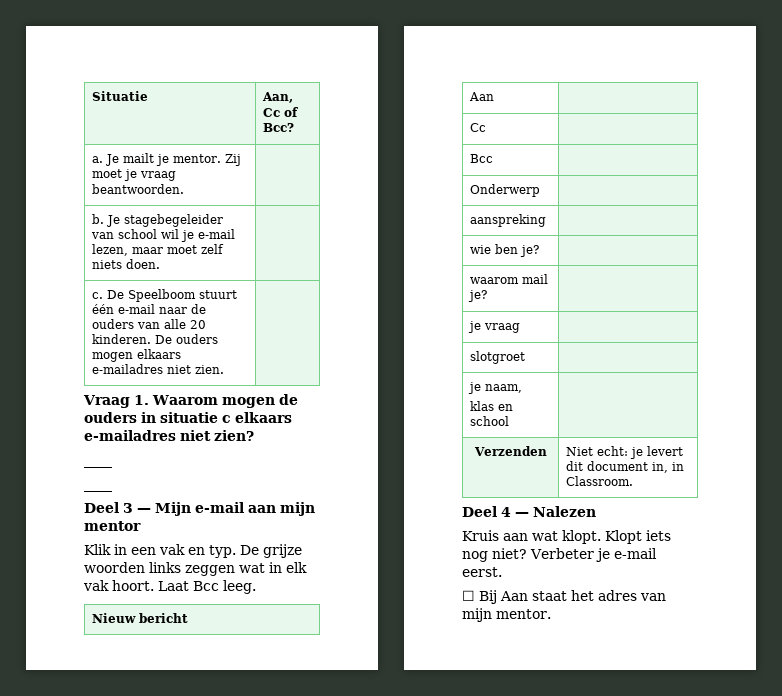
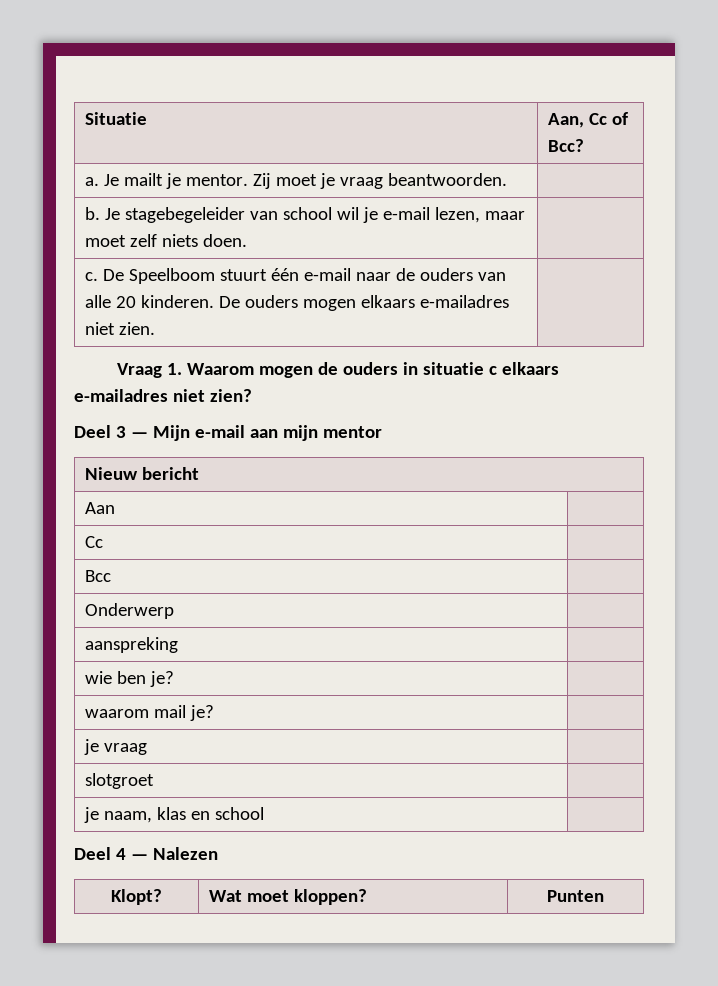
[84,465,112,468] [84,489,112,492] // ____ // ____ -> (252, 395) none
[84,544,302,558] [84,562,307,576] [83,580,256,594] // Klik in een vak en typ. De grijze woorden links zeggen wat in elk vak hoort. Laat Bcc leeg. -> (382, 432) none
(522, 388) // -> (153, 817) none
[473,446,547,456] [565,446,683,459] [565,461,684,473] [565,476,633,486] [462,506,596,517] [462,530,671,544] [462,548,657,562] [462,567,502,577] [462,590,666,604] [462,608,551,622] // Verzenden | Niet echt: je levert dit document in, in Classroom. // Deel 4 — Nalezen // Kruis aan wat klopt. Klopt iets nog niet? Verbeter je e-mail eerst. // ☐ Bij Aan staat het adres van mijn mentor. -> [74,847,218,860] [111,889,162,905] [209,889,368,905] [547,890,604,902] // Deel 4 — Nalezen // Klopt? | Wat moet kloppen? | Punten

